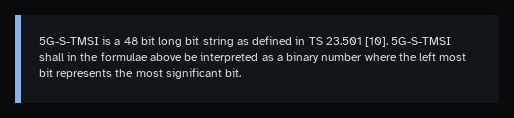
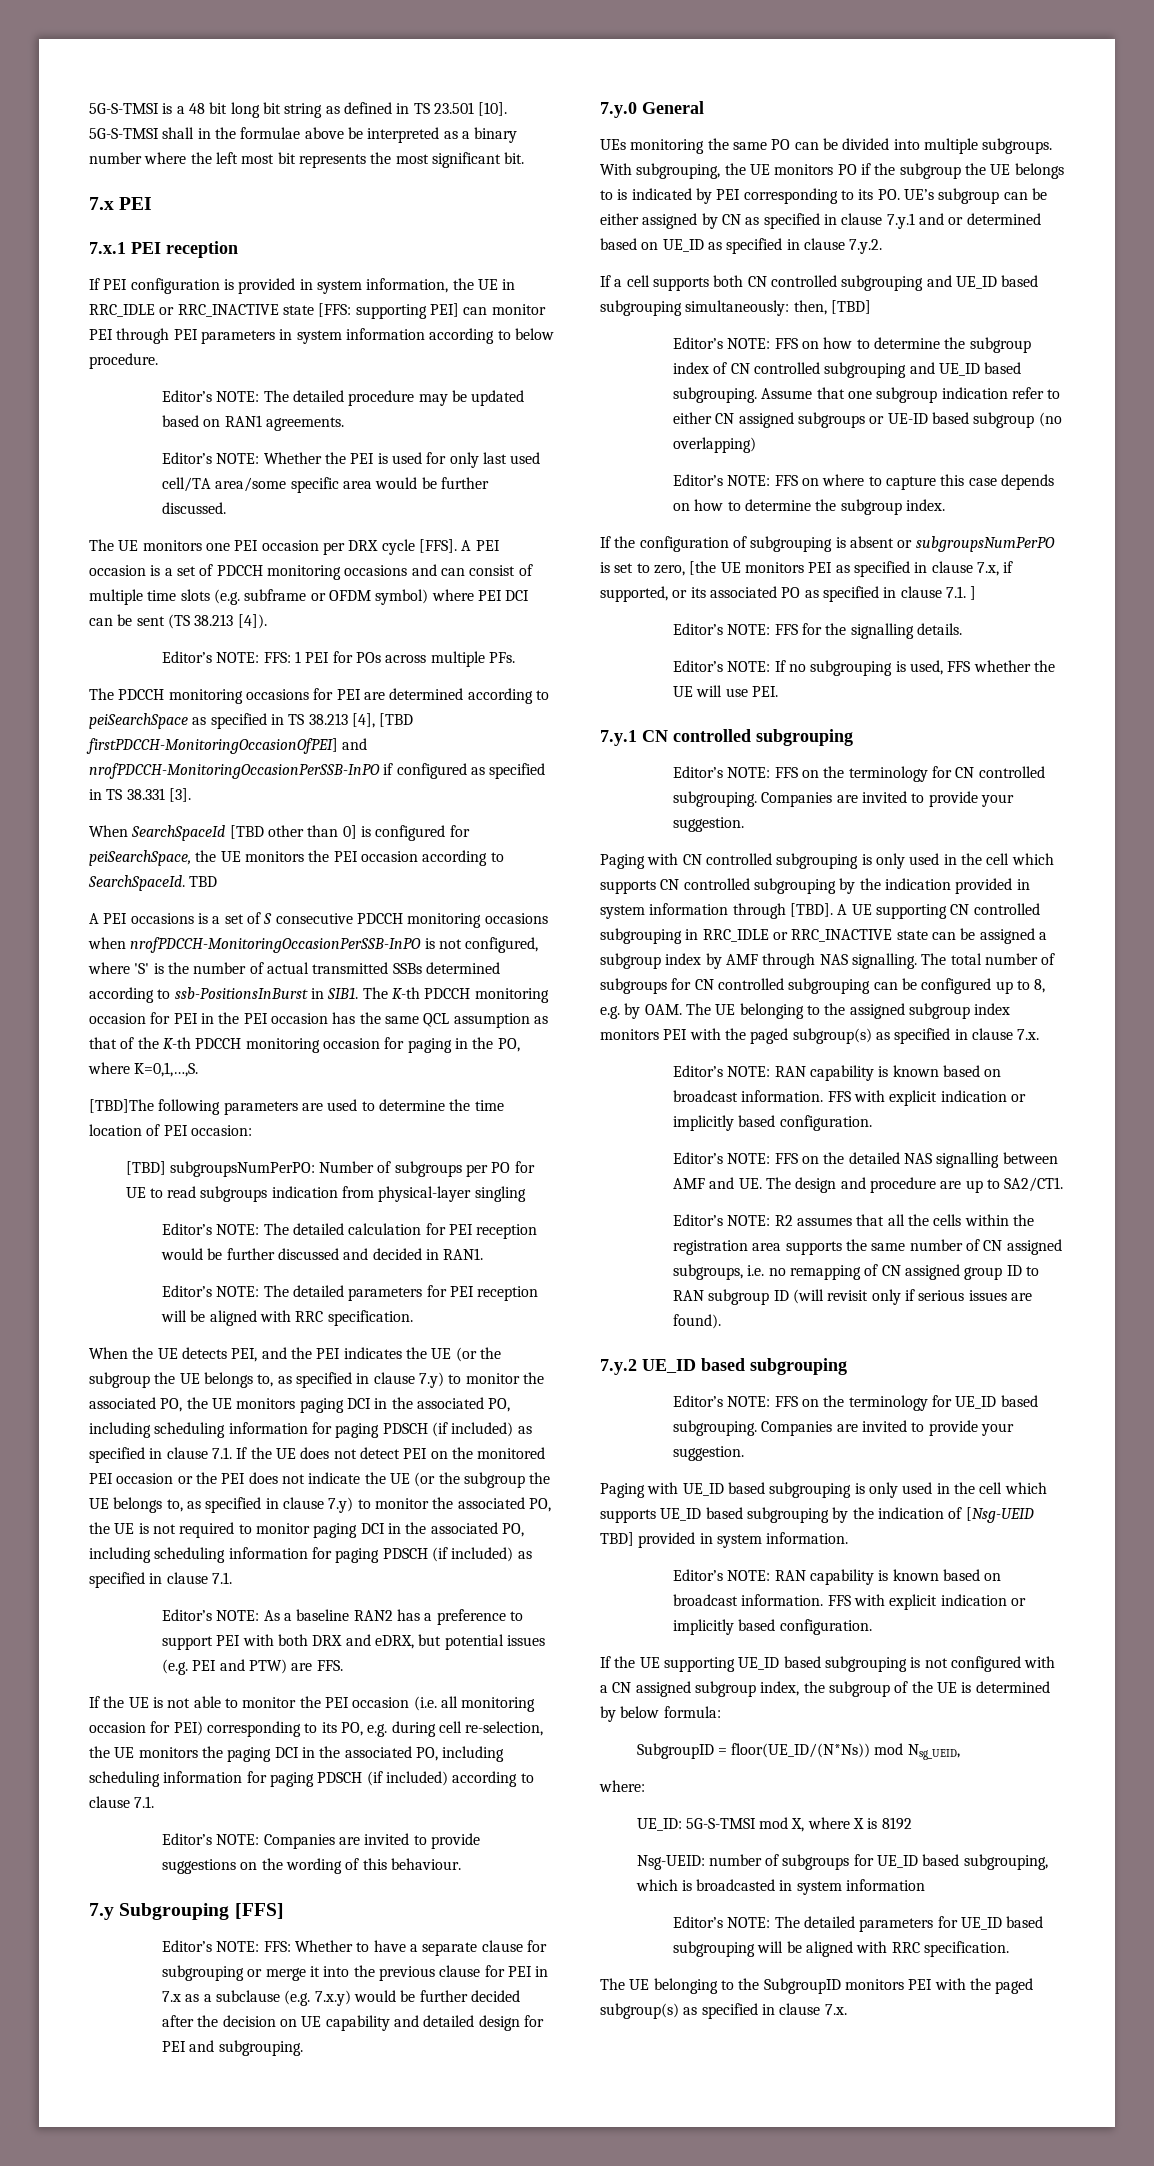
(242, 72) none -> [89,197,153,210] [89,241,238,258] [89,278,516,294] [89,303,546,319] [89,328,554,344] [89,353,158,369] [162,390,525,406] [162,415,344,431] [162,452,541,468] [162,477,489,493] [162,502,227,514] [89,539,500,555] [89,564,533,580] [89,589,530,605] [89,614,267,629] [162,651,515,667] [89,688,549,704] [89,713,414,729] [86,738,368,754] [89,763,546,779] [89,788,191,802] [89,825,470,841] [89,850,504,866] [88,875,218,891] [89,912,548,928] [88,937,539,953] [88,962,500,974] [89,987,549,1003] [89,1012,548,1028] [89,1037,520,1053] [88,1062,199,1077] [89,1099,504,1115] [89,1124,252,1136] [125,1161,535,1177] [125,1186,526,1202] [162,1223,538,1239] [161,1248,484,1260] [162,1285,539,1301] [161,1310,413,1326] [89,1347,501,1362] [89,1372,544,1388] [89,1397,511,1413] [89,1422,532,1438] [89,1447,546,1463] [89,1472,551,1488] [89,1497,551,1513] [89,1522,524,1538] [89,1547,532,1563] [89,1572,232,1588] [162,1609,523,1625] [162,1634,545,1650] [162,1659,343,1675] [89,1696,536,1712] [89,1721,544,1737] [89,1746,505,1762] [89,1771,534,1787] [89,1796,155,1808] [162,1833,480,1849] [162,1858,461,1874] [89,1903,284,1920] [162,1940,547,1956] [162,1965,549,1981] [162,1990,520,2006] [162,2015,544,2031] [162,2040,303,2056] [600,101,704,118] [600,138,1053,154] [600,163,1064,179] [600,188,1047,204] [600,213,1041,229] [600,238,883,254] [600,275,1039,291] [600,300,871,316] [673,337,1031,353] [673,362,1022,378] [673,387,1061,403] [673,412,1062,428] [673,437,757,453] [673,474,1054,490] [673,499,945,515] [600,536,1055,552] [600,561,1014,577] [600,586,977,602] [673,623,962,639] [673,660,1055,676] [673,685,778,697] [600,729,853,746] [673,766,1045,782] [673,791,1014,807] [673,817,745,832] [600,853,1054,869] [600,878,1030,894] [600,903,1040,919] [600,928,1047,944] [600,953,1056,969] [600,978,1046,994] [600,1003,1011,1019] [600,1028,1040,1044] [673,1065,1002,1081] [673,1090,1026,1106] [673,1115,872,1131] [673,1152,1058,1168] [673,1177,1064,1193] [673,1214,1034,1226] [673,1239,1062,1255] [673,1264,1039,1280] [673,1289,1032,1305] [673,1314,722,1329] [600,1358,847,1375] [673,1395,1038,1411] [673,1420,1014,1436] [673,1446,745,1461] [600,1482,1047,1498] [600,1507,1034,1523] [600,1532,849,1548] [673,1569,1002,1585] [673,1594,1026,1610] [673,1619,872,1635] [600,1656,1056,1672] [600,1681,1050,1697] [600,1706,721,1722] [636,1743,960,1760] [599,1780,645,1792] [636,1817,912,1832] [636,1854,1048,1870] [635,1879,926,1895] [673,1916,1044,1932] [673,1941,1009,1957] [600,1978,1034,1994] [600,2003,847,2019] // 7.x PEI // 7.x.1 PEI reception // If PEI configuration is provided in system information, the UE in RRC_IDLE or RRC_INACTIVE state [FFS: supporting PEI] can monitor PEI through PEI parameters in system information according to below procedure. // Editor’s NOTE: The detailed procedure may be updated based on RAN1 agreements. // Editor’s NOTE: Whether the PEI is used for only last used cell/TA area/some specific area would be further discussed. // The UE monitors one PEI occasion per DRX cycle [FFS]. A PEI occasion is a set of PDCCH monitoring occasions and can consist of multiple time slots (e.g. subframe or OFDM symbol) where PEI DCI can be sent (TS 38.213 [4]). // Editor’s NOTE: FFS: 1 PEI for POs across multiple PFs. // The PDCCH monitoring occasions for PEI are determined according to peiSearchSpace as specified in TS 38.213 [4], [TBD firstPDCCH-MonitoringOccasionOfPEI] and nrofPDCCH-MonitoringOccasionPerSSB-InPO if configured as specified in TS 38.331 [3]. // When SearchSpaceId [TBD other than 0] is configured for peiSearchSpace, the UE monitors the PEI occasion according to SearchSpaceId. TBD // A PEI occasions is a set of S consecutive PDCCH monitoring occasions when nrofPDCCH-MonitoringOccasionPerSSB-InPO is not configured, where 'S' is the number of actual transmitted SSBs determined according to ssb-PositionsInBurst in SIB1. The K-th PDCCH monitoring occasion for PEI in the PEI occasion has the same QCL assumption as that of the K-th PDCCH monitoring occasion for paging in the PO, where K=0,1,…,S. // [TBD]The following parameters are used to determine the time location of PEI occasion: // [TBD] subgroupsNumPerPO: Number of subgroups per PO for UE to read subgroups indication from physical-layer singling // Editor’s NOTE: The detailed calculation for PEI reception would be further discussed and decided in RAN1. // Editor’s NOTE: The detailed parameters for PEI reception will be aligned with RRC specification. // When the UE detects PEI, and the PEI indicates the UE (or the subgroup the UE belongs to, as specified in clause 7.y) to monitor the associated PO, the UE monitors paging DCI in the associated PO, including scheduling information for paging PDSCH (if included) as specified in clause 7.1. If the UE does not detect PEI on the monitored PEI occasion or the PEI does not indicate the UE (or the subgroup the UE belongs to, as specified in clause 7.y) to monitor the associated PO, the UE is not required to monitor paging DCI in the associated PO, including scheduling information for paging PDSCH (if included) as specified in clause 7.1. // Editor’s NOTE: As a baseline RAN2 has a preference to support PEI with both DRX and eDRX, but potential issues (e.g. PEI and PTW) are FFS. // If the UE is not able to monitor the PEI occasion (i.e. all monitoring occasion for PEI) corresponding to its PO, e.g. during cell re-selection, the UE monitors the paging DCI in the associated PO, including scheduling information for paging PDSCH (if included) according to clause 7.1. // Editor’s NOTE: Companies are invited to provide suggestions on the wording of this behaviour. // 7.y Subgrouping [FFS] // Editor’s NOTE: FFS: Whether to have a separate clause for subgrouping or merge it into the previous clause for PEI in 7.x as a subclause (e.g. 7.x.y) would be further decided after the decision on UE capability and detailed design for PEI and subgrouping. // 7.y.0 General // UEs monitoring the same PO can be divided into multiple subgroups. With subgrouping, the UE monitors PO if the subgroup the UE belongs to is indicated by PEI corresponding to its PO. UE’s subgroup can be either assigned by CN as specified in clause 7.y.1 and or determined based on UE_ID as specified in clause 7.y.2. // If a cell supports both CN controlled subgrouping and UE_ID based subgrouping simultaneously: then, [TBD] // Editor’s NOTE: FFS on how to determine the subgroup index of CN controlled subgrouping and UE_ID based subgrouping. Assume that one subgroup indication refer to either CN assigned subgroups or UE-ID based subgroup (no overlapping) // Editor’s NOTE: FFS on where to capture this case depends on how to determine the subgroup index. // If the configuration of subgrouping is absent or subgroupsNumPerPO is set to zero, [the UE monitors PEI as specified in clause 7.x, if supported, or its associated PO as specified in clause 7.1. ] // Editor’s NOTE: FFS for the signalling details. // Editor’s NOTE: If no subgrouping is used, FFS whether the UE will use PEI. // 7.y.1 CN controlled subgrouping // Editor’s NOTE: FFS on the terminology for CN controlled subgrouping. Companies are invited to provide your suggestion. // Paging with CN controlled subgrouping is only used in the cell which supports CN controlled subgrouping by the indication provided in system information through [TBD]. A UE supporting CN controlled subgrouping in RRC_IDLE or RRC_INACTIVE state can be assigned a subgroup index by AMF through NAS signalling. The total number of subgroups for CN controlled subgrouping can be configured up to 8, e.g. by OAM. The UE belonging to the assigned subgroup index monitors PEI with the paged subgroup(s) as specified in clause 7.x. // Editor’s NOTE: RAN capability is known based on broadcast information. FFS with explicit indication or implicitly based configuration. // Editor’s NOTE: FFS on the detailed NAS signalling between AMF and UE. The design and procedure are up to SA2/CT1. // Editor’s NOTE: R2 assumes that all the cells within the registration area supports the same number of CN assigned subgroups, i.e. no remapping of CN assigned group ID to RAN subgroup ID (will revisit only if serious issues are found). // 7.y.2 UE_ID based subgrouping // Editor’s NOTE: FFS on the terminology for UE_ID based subgrouping. Companies are invited to provide your suggestion. // Paging with UE_ID based subgrouping is only used in the cell which supports UE_ID based subgrouping by the indication of [Nsg-UEID TBD] provided in system information. // Editor’s NOTE: RAN capability is known based on broadcast information. FFS with explicit indication or implicitly based configuration. // If the UE supporting UE_ID based subgrouping is not configured with a CN assigned subgroup index, the subgroup of the UE is determined by below formula: // SubgroupID = floor(UE_ID/(N*Ns)) mod Nsg_UEID, // where: // UE_ID: 5G-S-TMSI mod X, where X is 8192 // Nsg-UEID: number of subgroups for UE_ID based subgrouping, which is broadcasted in system information // Editor’s NOTE: The detailed parameters for UE_ID based subgrouping will be aligned with RRC specification. // The UE belonging to the SubgroupID monitors PEI with the paged subgroup(s) as specified in clause 7.x.

